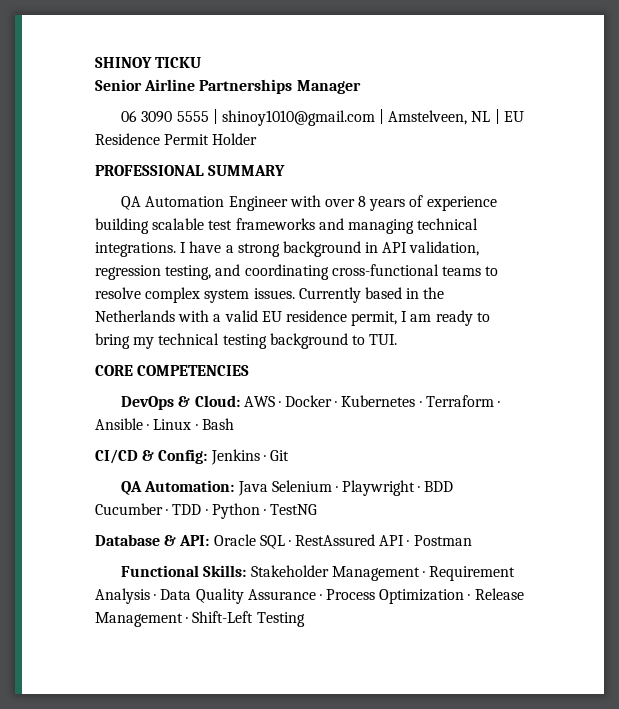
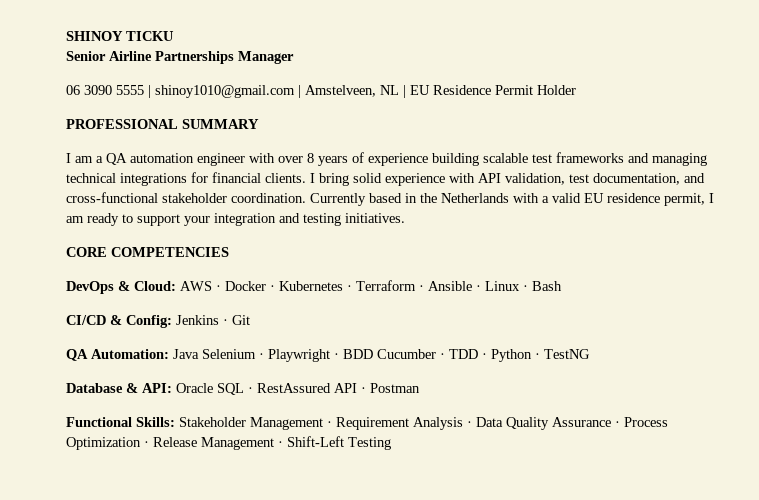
[121,196,288,211] QA Automation Engineer -> [66,153,245,166] I am a QA automation engineer
[95,241,480,257] [95,264,499,280] [95,287,295,303] integrations. I have a strong background in API validation, regression testing, and coordinating cross-functional teams to resolve complex system issues. -> [120,172,705,186] [66,192,306,203] integrations for financial clients. I bring solid experience with API validation, test documentation, and cross-functional stakeholder coordination.
[95,333,398,349] bring my technical testing background to TUI. -> [137,213,405,226] support your integration and testing initiatives.

